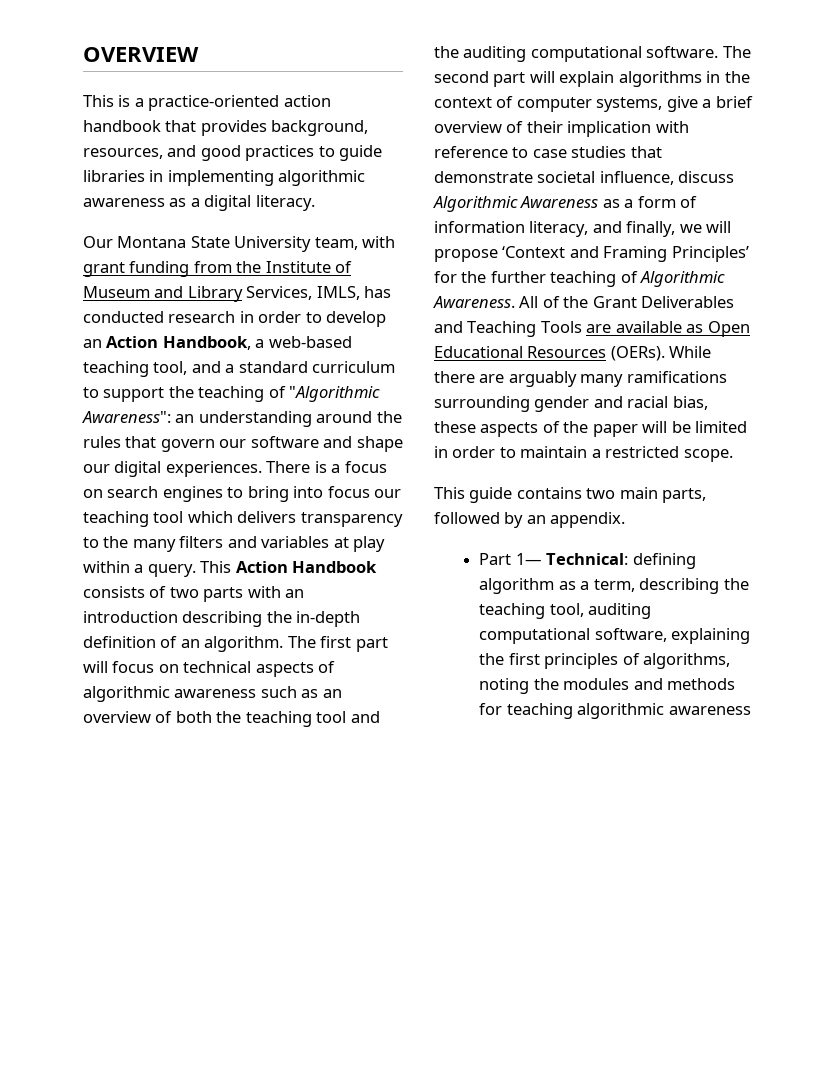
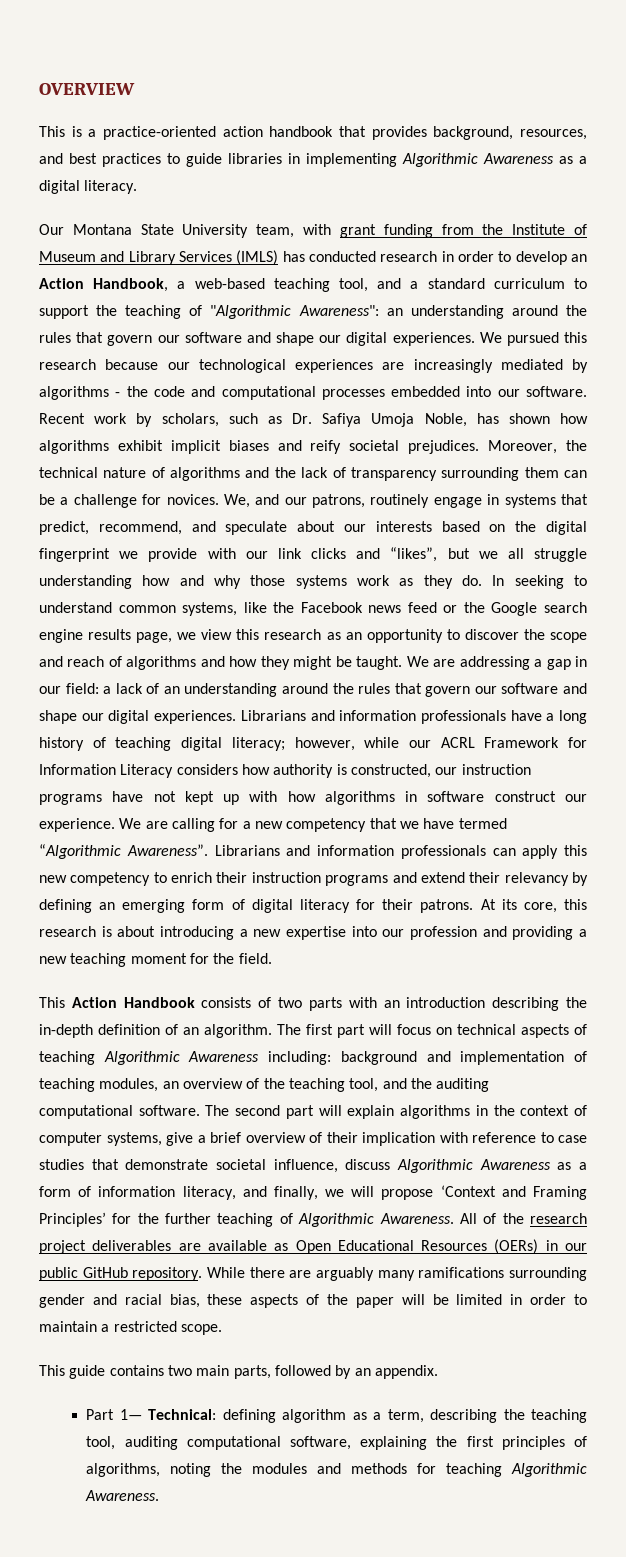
[200,145,241,161] good -> [69,153,97,164] best
[278,170,366,186] [83,198,165,207] algorithmic awareness -> [402,153,554,167] Algorithmic Awareness
[246,286,360,300] Services, IMLS, -> [179,250,279,265] Services (IMLS)
[266,461,387,473] [83,486,402,502] [83,511,403,527] [83,536,386,552] [83,561,196,577] There is a focus on search engines to bring into focus our teaching tool which delivers transparency to the many filters and variables at play within a query. -> [479,332,588,346] [39,359,588,373] [39,386,588,400] [39,413,588,427] [39,440,588,454] [39,467,588,481] [39,494,588,508] [39,521,588,535] [39,547,587,562] [39,575,587,589] [39,602,588,616] [39,629,588,643] [39,656,588,670] [39,683,587,697] [39,710,587,724] [39,737,587,751] [39,764,531,778] [39,791,587,805] [39,818,507,832] [39,844,587,859] [39,872,589,886] [39,899,587,913] [39,926,588,940] [39,953,272,967] We pursued this research because our technological experiences are increasingly mediated by algorithms - the code and computational processes embedded into our software. Recent work by scholars, such as Dr. Safiya Umoja Noble, has shown how algorithms exhibit implicit biases and reify societal prejudices. Moreover, the technical nature of algorithms and the lack of transparency surrounding them can be a challenge for novices. We, and our patrons, routinely engage in systems that predict, recommend, and speculate about our interests based on the digital fingerprint we provide with our link clicks and “likes”, but we all struggle understanding how and why those systems work as they do. In seeking to understand common systems, like the Facebook news feed or the Google search engine results page, we view this research as an opportunity to discover the scope and reach of algorithms and how they might be taught. We are addressing a gap in our field: a lack of an understanding around the rules that govern our software and shape our digital experiences. Librarians and information professionals have a long history of teaching digital literacy; however, while our ACRL Framework for Information Literacy considers how authority is constructed, our instruction programs have not kept up with how algorithms in software construct our experience. We are calling for a new competency that we have termed “Algorithmic Awareness”. Librarians and information professionals can apply this new competency to enrich their instruction programs and extend their relevancy by defining an emerging form of digital literacy for their patrons. At its core, this research is about introducing a new expertise into our profession and providing a new teaching moment for the field. //
[83,686,319,702] algorithmic awareness such as -> [39,1051,587,1065] [39,1078,159,1092] teaching Algorithmic Awareness including: background and implementation of teaching modules,
[175,711,347,727] both the teaching tool -> [263,1078,379,1092] the teaching tool,
[592,296,735,308] [434,321,582,337] Grant Deliverables and Teaching Tools -> [530,1213,587,1224] [39,1240,172,1254] research project deliverables
[610,346,665,361] (OERs). -> [494,1239,587,1254] [39,1267,203,1281] (OERs) in our public GitHub repository.
[577,703,751,719] algorithmic awareness -> [511,1463,587,1477] [85,1490,160,1501] Algorithmic Awareness.

